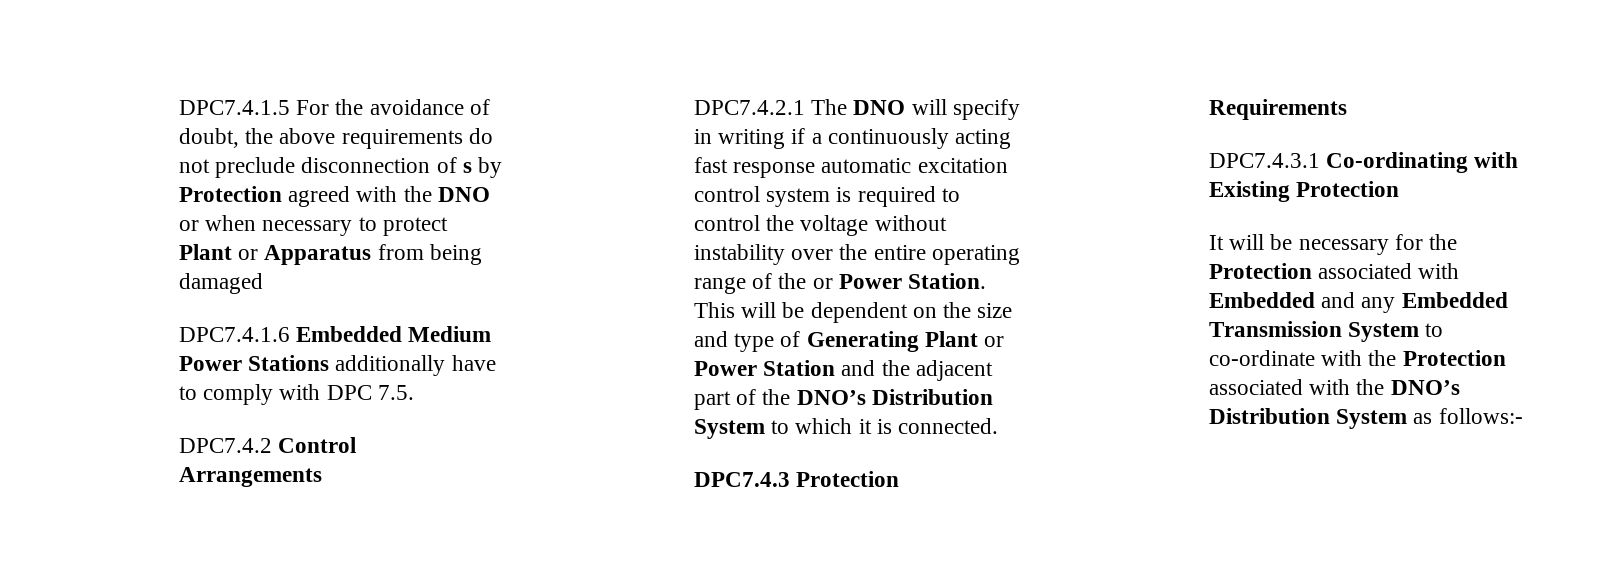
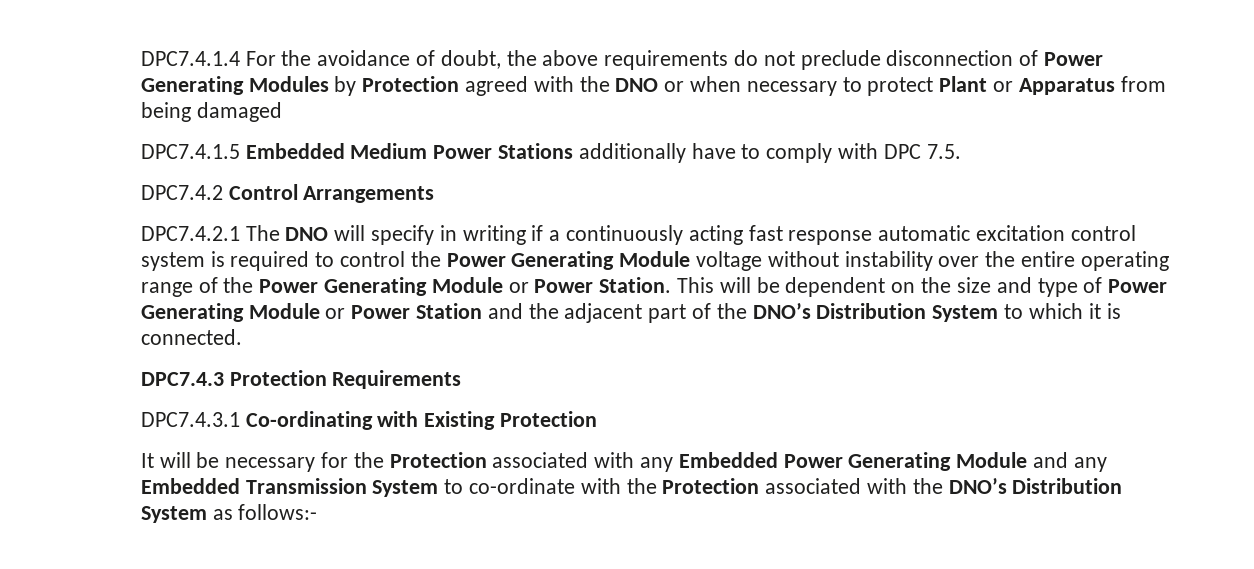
[178,100,290,115] DPC7.4.1.5 -> [140,51,240,66] DPC7.4.1.4
[462,162,472,173] s -> [1044,52,1104,66] [140,76,329,95] Power Generating Modules
[178,327,290,342] DPC7.4.1.6 -> [140,144,240,159] DPC7.4.1.5
(795, 223) none -> [446,251,691,270] Power Generating Module
(807, 281) none -> [259,277,503,296] Power Generating Module
[806,331,978,352] Generating Plant -> [1108,279,1168,293] [140,303,320,322] Power Generating Module
[1208,292,1315,308] Embedded -> [640,452,1028,472] any Embedded Power Generating Module

